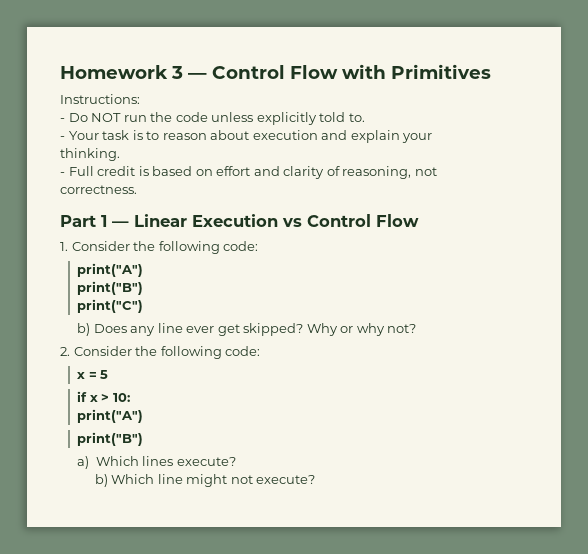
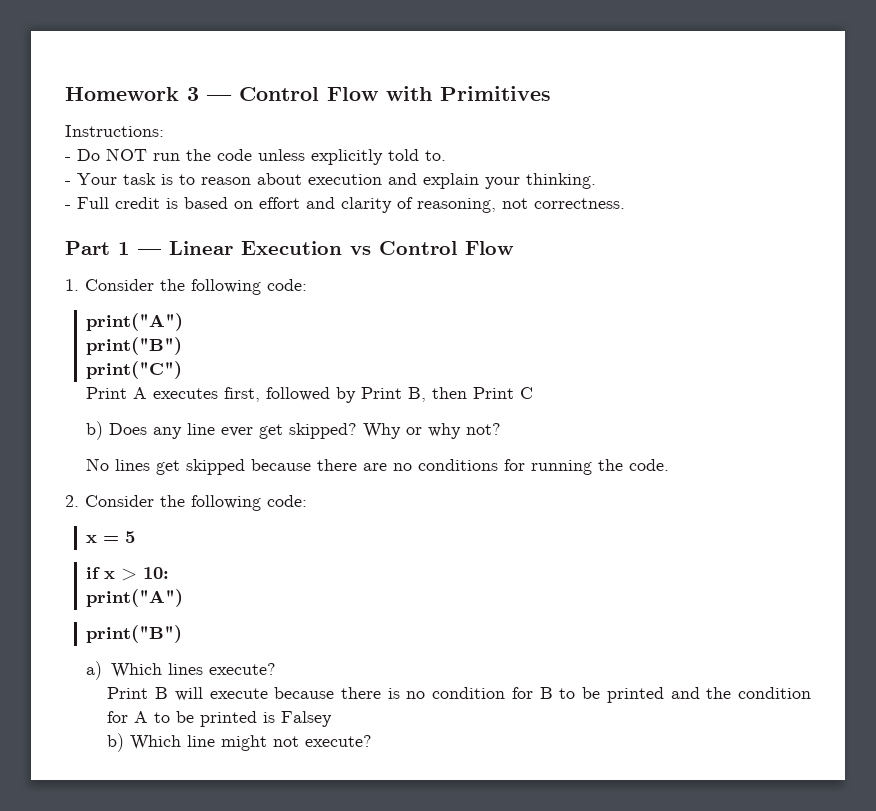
(144, 306) none -> [86,387,534,403] // Print A executes first, followed by Print B, then Print C
(417, 328) none -> [86,458,670,475] // No lines get skipped because there are no conditions for running the code.
(236, 461) none -> [107,687,812,703] [107,711,333,727] // Print B will execute because there is no condition for B to be printed and the condition for A to be printed is Falsey

